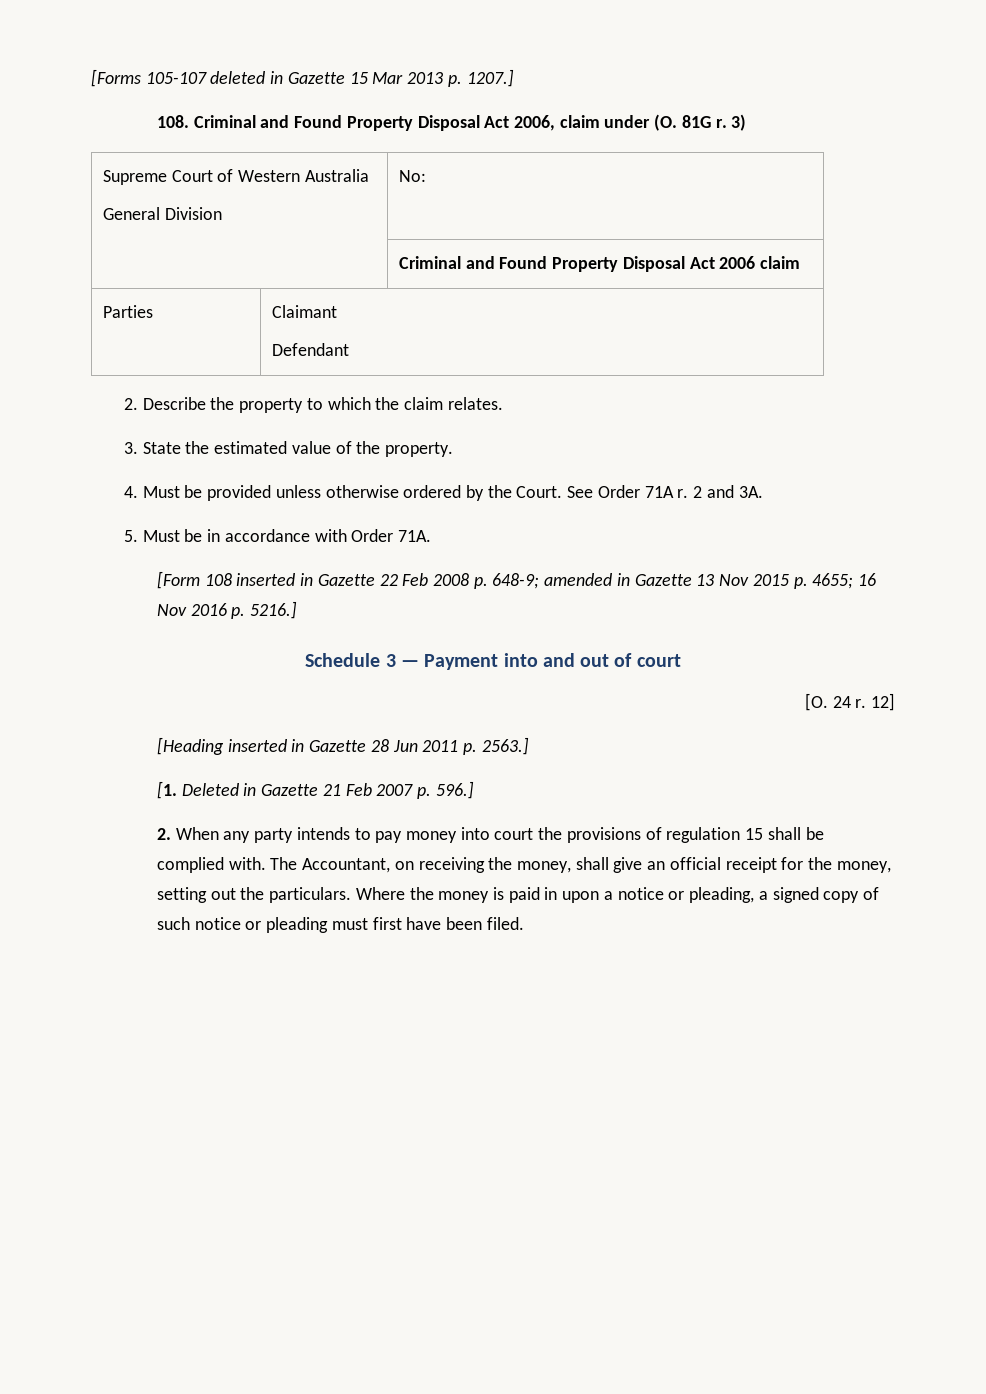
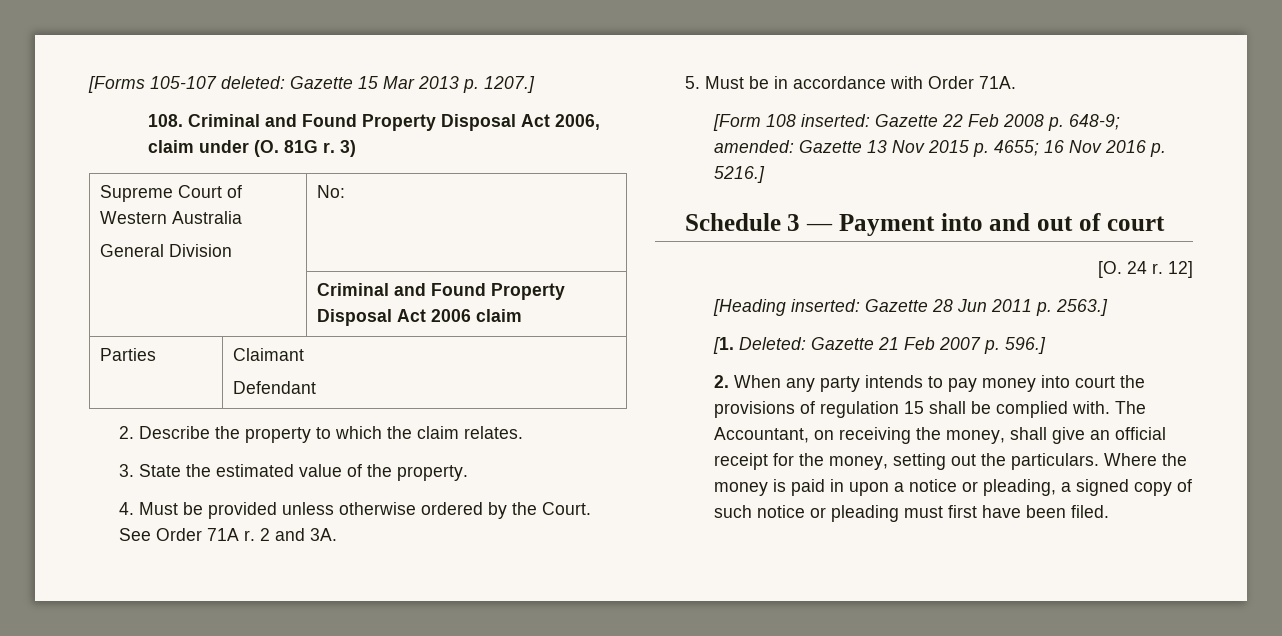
[210,71,284,84] deleted in -> [221,76,285,89] deleted:
[236,573,314,586] inserted in -> [801,114,871,127] inserted:
[544,573,630,586] amended in -> [714,140,795,153] amended:
[227,739,305,752] inserted in -> [791,299,861,312] inserted:
[181,783,257,796] Deleted in -> [739,337,807,350] Deleted:

